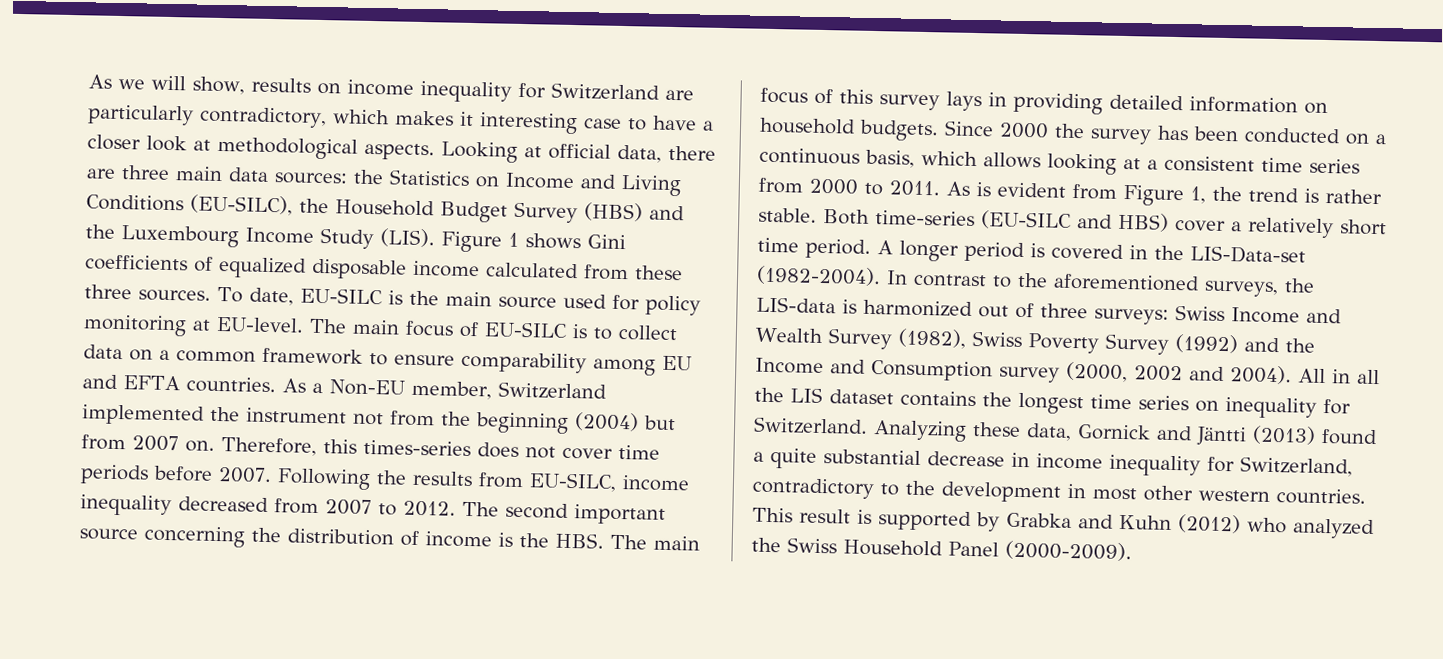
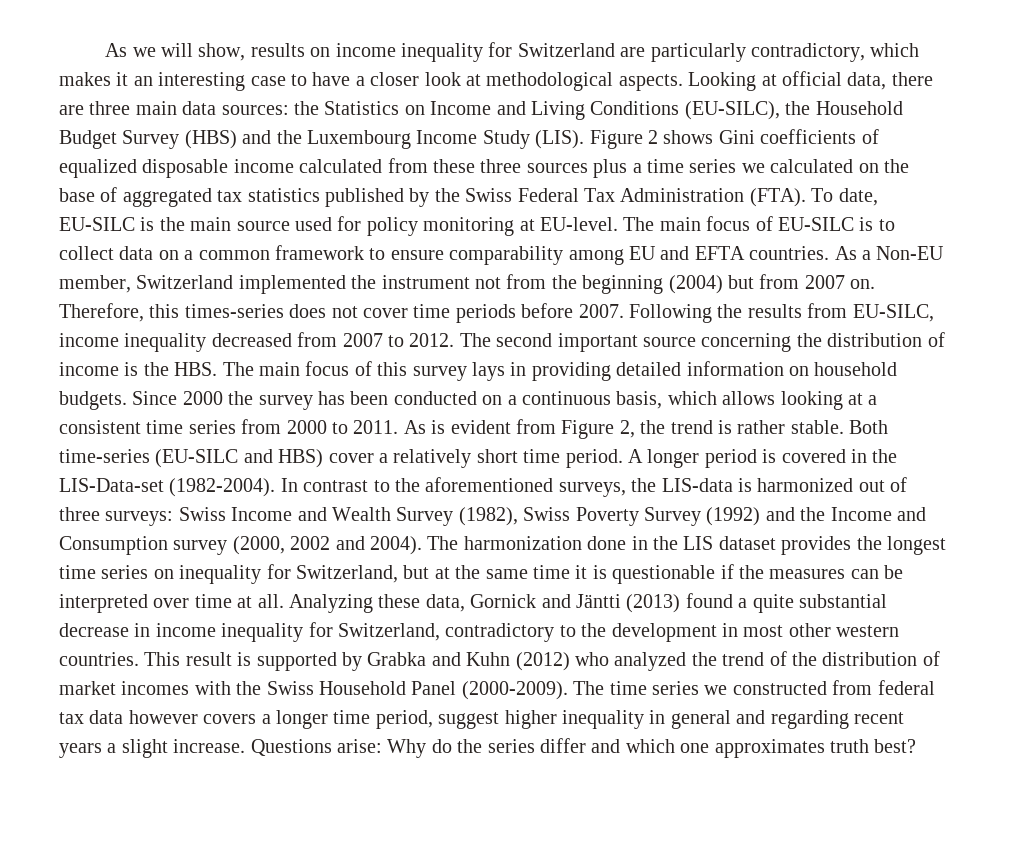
(474, 119) none -> [133,76,153,86] an
[508,232,519,247] 1 -> [647,130,658,144] 2
[138,289,211,302] sources. -> [526,159,909,178] [59,187,806,207] sources plus a time series we calculated on the base of aggregated tax statistics published by the Swiss Federal Tax Administration (FTA).
[1190,186,1206,204] 1, -> [619,420,635,438] 2,
[1298,368,1380,385] All in all -> [427,536,648,550] The harmonization done in
[900,390,976,408] contains -> [781,536,852,555] provides
[753,416,868,435] Switzerland. -> [296,564,904,584] [59,594,284,613] Switzerland, but at the same time it is questionable if the measures can be interpreted over time at all.
[787,537,1132,562] Swiss Household Panel (2000-2009). -> [722,651,940,666] [59,680,935,700] [59,710,904,729] [59,738,917,758] trend of the distribution of market incomes with the Swiss Household Panel (2000-2009). The time series we constructed from federal tax data however covers a longer time period, suggest higher inequality in general and regarding recent years a slight increase. Questions arise: Why do the series differ and which one approximates truth best?

